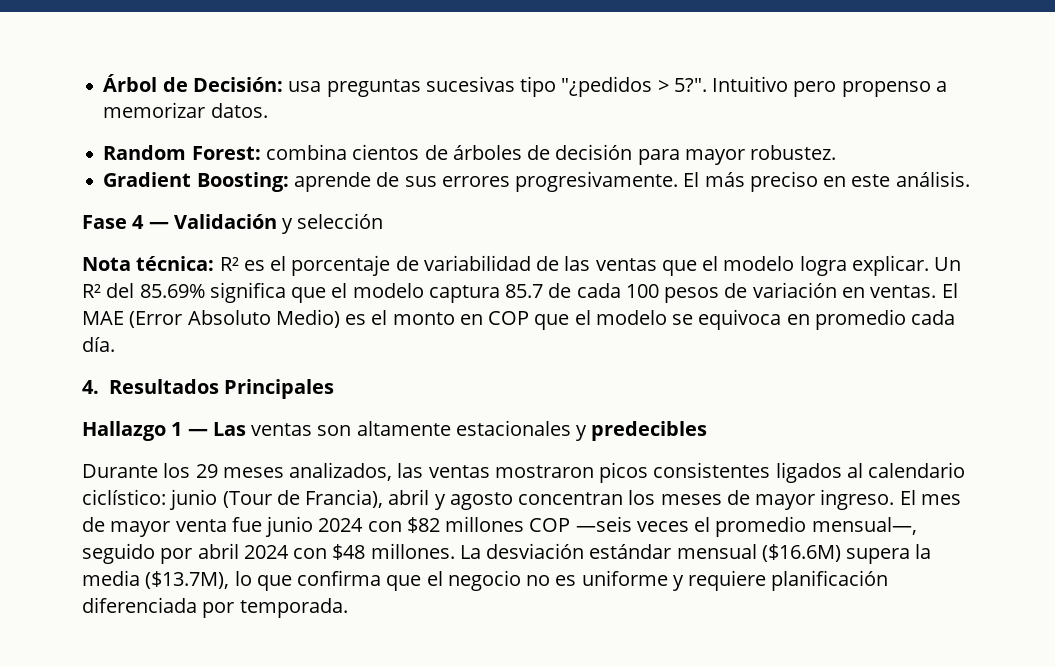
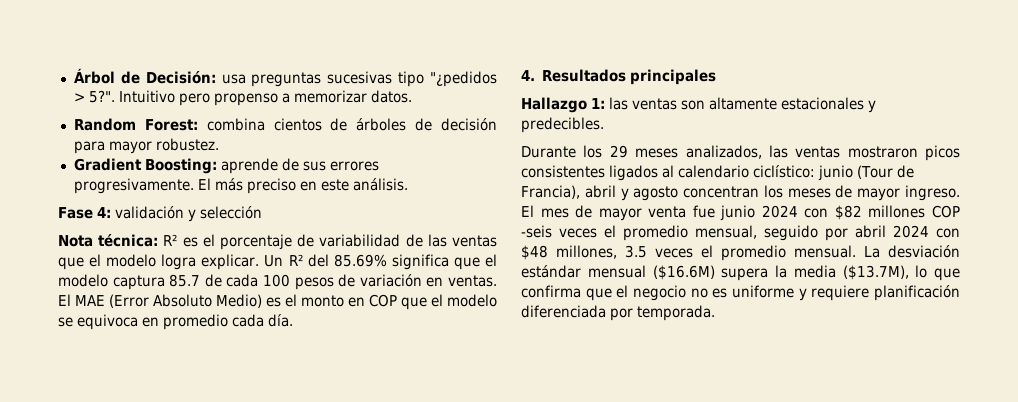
[132,214,277,229] 4 — Validación -> [97,206,184,219] 4: validación
[224,379,335,399] Principales -> [630,69,717,85] principales
[171,422,246,436] 1 — Las -> [591,97,628,110] 1: las
[591,421,708,441] predecibles -> [521,117,604,133] predecibles.
[575,516,917,537] —seis veces el promedio mensual—, -> [521,225,757,241] -seis veces el promedio mensual,
[370,543,455,559] millones. -> [556,245,856,261] millones, 3.5 veces el promedio mensual.

